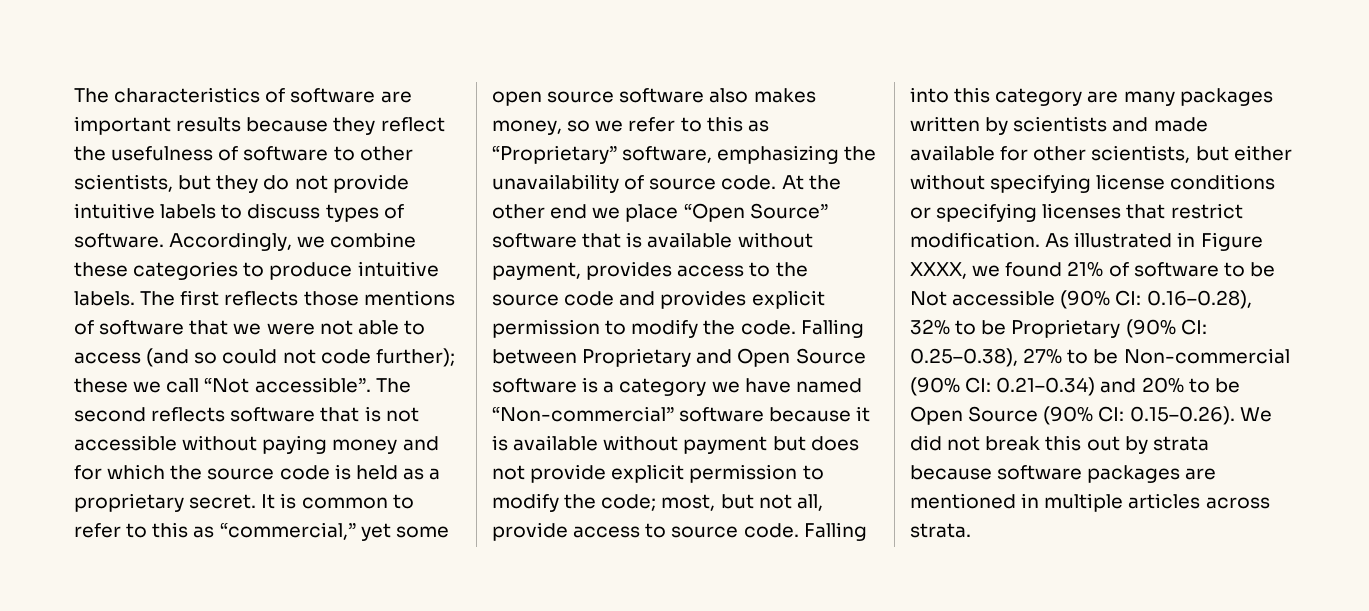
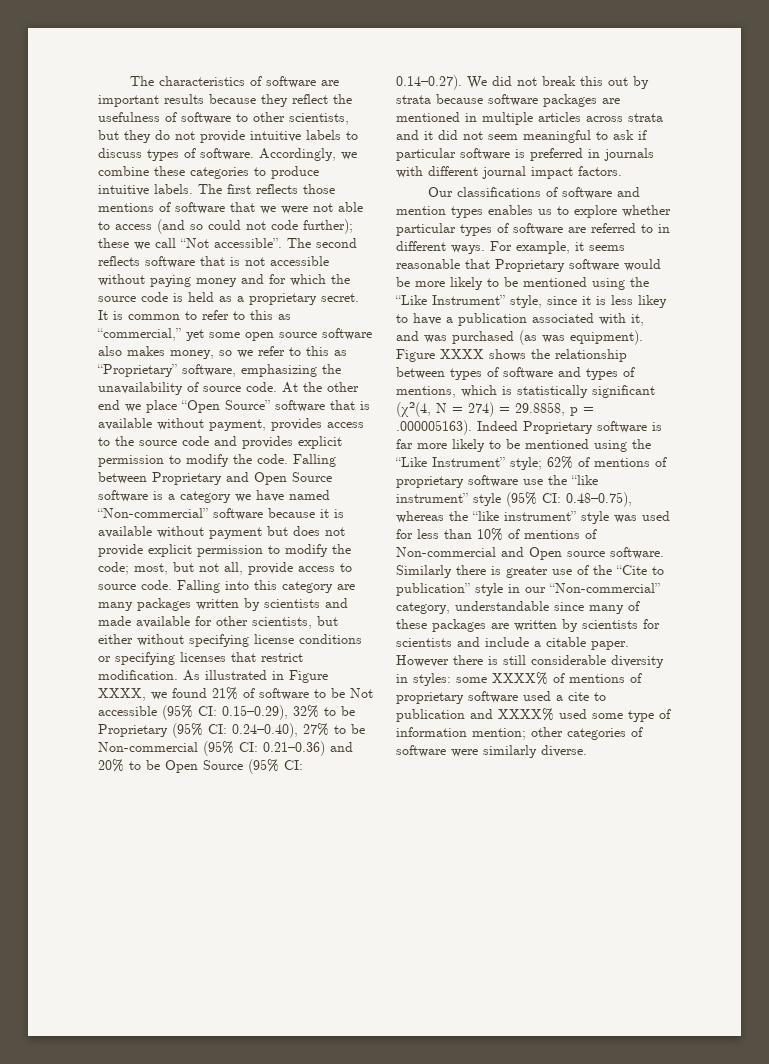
[1060,290,1252,309] (90% CI: 0.16–0.28), -> [162,705,288,720] (95% CI: 0.15–0.29),
[1125,319,1207,338] [910,348,1018,367] (90% CI: 0.25–0.38), -> [172,723,298,738] (95% CI: 0.24–0.40),
[910,377,1096,396] (90% CI: 0.21–0.34) -> [203,741,325,756] (95% CI: 0.21–0.36)
[1043,406,1235,425] (90% CI: 0.15–0.26). -> [248,759,303,774] [396,75,462,90] (95% CI: 0.14–0.27).
[910,523,971,538] strata. -> [628,113,663,122] [396,130,647,143] [396,148,654,161] [396,166,622,179] [427,187,640,199] [396,205,671,218] [396,223,670,236] [396,241,625,254] [396,259,661,272] [396,277,649,290] [395,295,667,308] [396,313,644,326] [396,330,643,345] [396,349,627,362] [396,367,635,380] [396,385,655,398] [396,402,594,417] [396,420,662,435] [396,439,651,452] [395,456,667,470] [396,475,598,488] [396,492,632,507] [396,511,670,524] [396,528,597,541] [396,547,664,560] [396,565,664,578] [396,583,660,596] [396,601,640,614] [396,619,660,632] [396,637,629,650] [396,655,664,668] [396,672,642,686] [396,691,606,704] [396,708,671,722] [396,727,643,740] [396,745,587,758] strata and it did not seem meaningful to ask if particular software is preferred in journals with different journal impact factors. // Our classifications of software and mention types enables us to explore whether particular types of software are referred to in different ways. For example, it seems reasonable that Proprietary software would be more likely to be mentioned using the “Like Instrument” style, since it is less likey to have a publication associated with it, and was purchased (as was equipment). Figure XXXX shows the relationship between types of software and types of mentions, which is statistically significant (χ²(4, N = 274) = 29.8858, p = .000005163). Indeed Proprietary software is far more likely to be mentioned using the “Like Instrument” style; 62% of mentions of proprietary software use the “like instrument” style (95% CI: 0.48–0.75), whereas the “like instrument” style was used for less than 10% of mentions of Non-commercial and Open source software. Similarly there is greater use of the “Cite to publication” style in our “Non-commercial” category, understandable since many of these packages are written by scientists for scientists and include a citable paper. However there is still considerable diversity in styles: some XXXX% of mentions of proprietary software used a cite to publication and XXXX% used some type of information mention; other categories of software were similarly diverse.

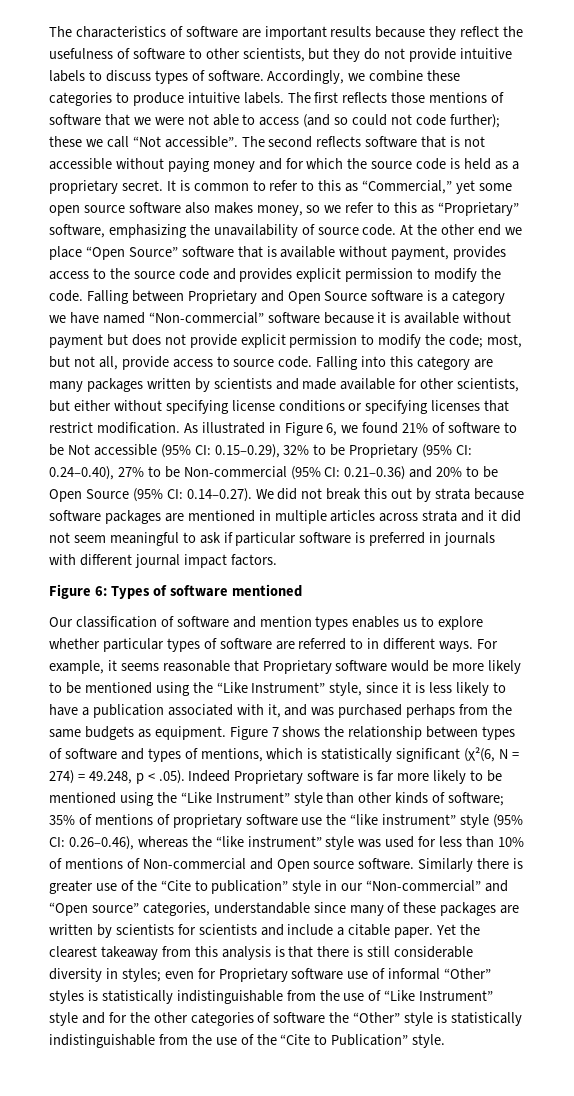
[97,328,181,341] “commercial,” -> [362,180,453,194] “Commercial,”
[98,688,146,701] XXXX, -> [326,423,338,436] 6,
(622, 171) none -> [49,584,302,599] // Figure 6: Types of software mentioned
[456,187,541,197] classifications -> [75,616,157,628] classification
[638,295,667,308] likey -> [455,682,489,696] likely
[519,330,643,345] [396,349,484,362] (as was equipment). Figure XXXX -> [406,704,513,718] [49,726,279,740] perhaps from the same budgets as equipment. Figure 7
[396,402,431,417] (χ²(4, -> [464,747,496,762] (χ²(6,
[515,402,594,416] [396,420,472,435] 29.8858, p = .000005163). -> [88,770,185,784] 49.248, p < .05).
[510,456,573,470] style; 62% -> [293,792,505,806] [49,815,75,825] style than other kinds of software; 35%
[566,492,632,507] 0.48–0.75), -> [68,836,134,850] 0.26–0.46),
[396,602,450,614] category, -> [485,880,509,892] [49,902,210,916] and “Open source” categories,
[396,655,449,667] However -> [436,924,481,935] [49,946,314,960] Yet the clearest takeaway from this analysis is that
[413,672,642,686] [396,691,606,704] [396,708,671,722] [396,727,643,740] [396,745,587,758] styles: some XXXX% of mentions of proprietary software used a cite to publication and XXXX% used some type of information mention; other categories of software were similarly diverse. -> [121,968,492,982] [49,990,494,1004] [49,1012,522,1026] [49,1034,446,1048] styles; even for Proprietary software use of informal “Other” styles is statistically indistinguishable from the use of “Like Instrument” style and for the other categories of software the “Other” style is statistically indistinguishable from the use of the “Cite to Publication” style.

